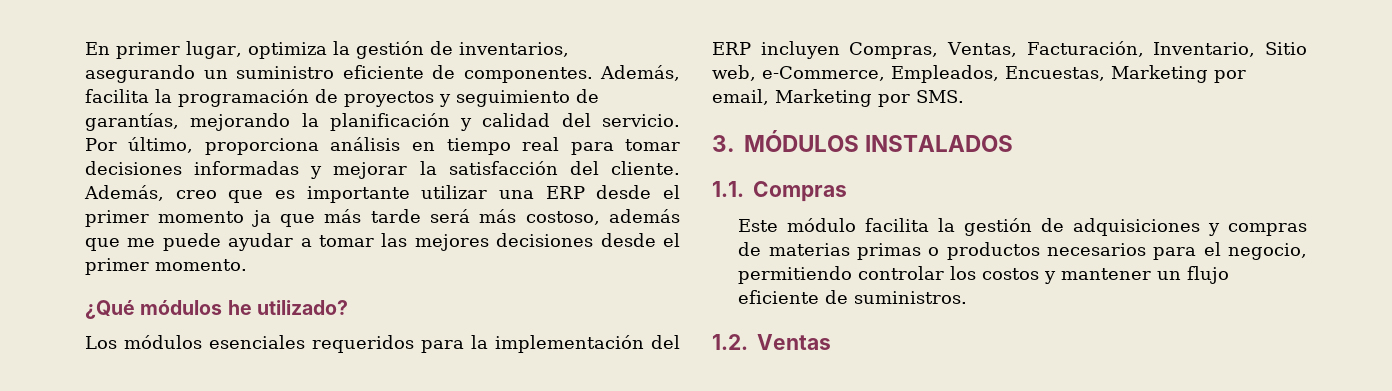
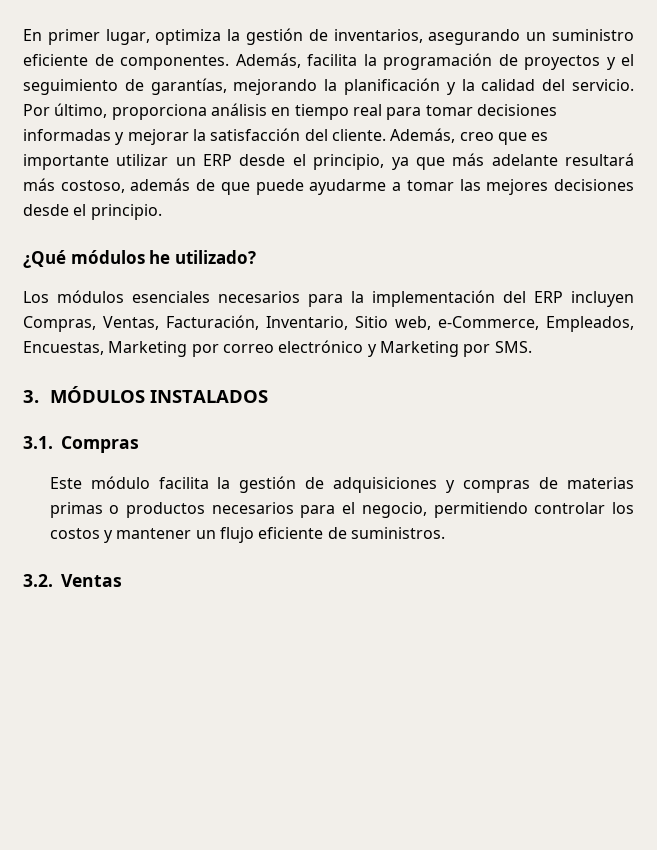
(451, 100) none -> [621,54,634,66] el
(473, 124) none -> [461,79,475,91] la
[499,190,534,199] una -> [175,157,196,166] un
[85,209,680,227] [85,233,294,251] primer momento ja que más tarde será más costoso, además que me puede ayudar -> [313,153,635,170] [23,178,387,195] principio, ya que más adelante resultará más costoso, además de que puede ayudarme
[85,258,247,275] primer momento. -> [90,204,162,220] principio.
[312,335,414,353] requeridos -> [218,291,300,303] necesarios
[712,89,769,105] email, -> [222,340,377,357] correo electrónico y
[712,181,744,197] 1.1. -> [23,436,53,449] 3.1.
[712,334,748,350] 1.2. -> [23,574,53,587] 3.2.

